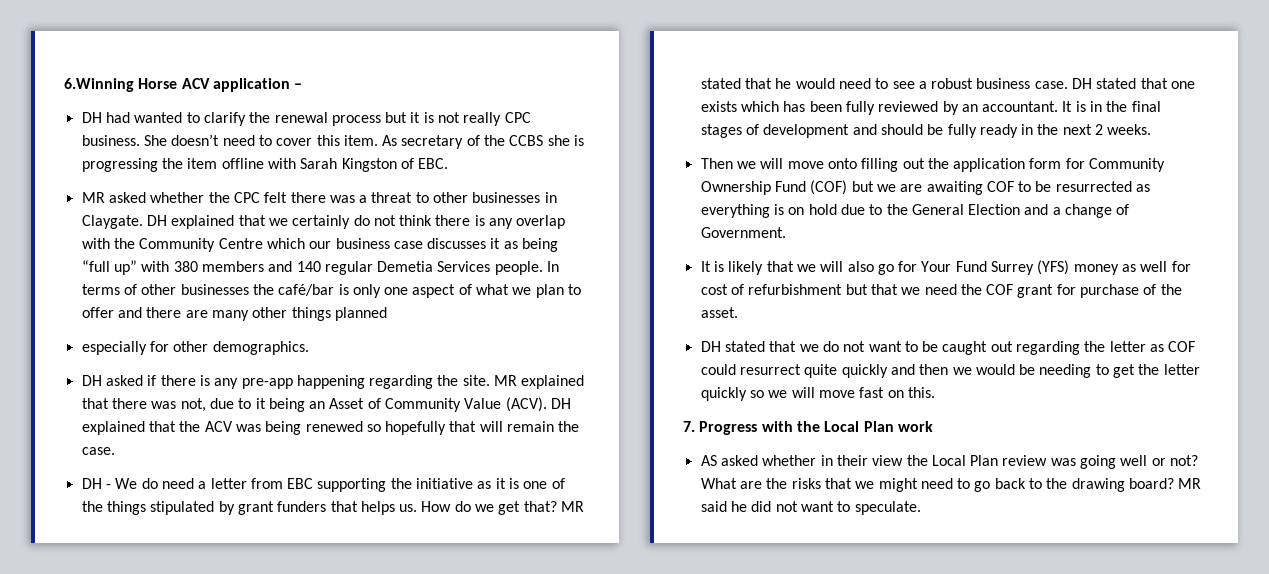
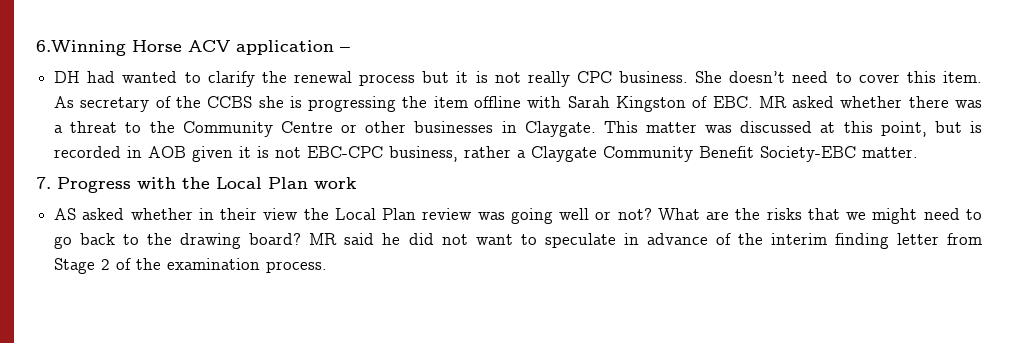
(449, 163) // -> (753, 102) none
[208,192,288,203] the CPC felt -> (903, 102) none
[433,192,557,203] [81,215,566,229] [81,238,559,252] [81,260,560,275] [81,284,582,298] [81,307,387,321] [81,341,309,355] [81,375,585,389] [81,397,572,412] [81,421,580,435] [81,447,115,455] [81,478,565,492] [81,501,585,515] [700,78,1196,89] [700,101,1161,115] [700,124,1152,138] [700,158,1166,172] [700,180,1151,195] [700,204,1130,218] [700,227,786,238] [700,260,1191,275] [700,284,1182,298] [700,307,738,318] [700,341,1196,355] [700,364,1200,378] [700,387,935,401] other businesses in Claygate. DH explained that we certainly do not think there is any overlap with the Community Centre which our business case discusses it as being “full up” with 380 members and 140 regular Demetia Services people. In terms of other businesses the café/bar is only one aspect of what we plan to offer and there are many other things planned // especially for other demographics. // DH asked if there is any pre-app happening regarding the site. MR explained that there was not, due to it being an Asset of Community Value (ACV). DH explained that the ACV was being renewed so hopefully that will remain the case. // DH - We do need a letter from EBC supporting the initiative as it is one of the things stipulated by grant funders that helps us. How do we get that? MR stated that he would need to see a robust business case. DH stated that one exists which has been fully reviewed by an accountant. It is in the final stages of development and should be fully ready in the next 2 weeks. // Then we will move onto filling out the application form for Community Ownership Fund (COF) but we are awaiting COF to be resurrected as everything is on hold due to the General Election and a change of Government. // It is likely that we will also go for Your Fund Surrey (YFS) money as well for cost of refurbishment but that we need the COF grant for purchase of the asset. // DH stated that we do not want to be caught out regarding the letter as COF could resurrect quite quickly and then we would be needing to get the letter quickly so we will move fast on this. -> [149,121,982,137] [54,146,919,162] the Community Centre or other businesses in Claygate. This matter was discussed at this point, but is recorded in AOB given it is not EBC-CPC business, rather a Claygate Community Benefit Society-EBC matter.
[854,501,921,515] speculate. -> [544,233,982,249] [54,258,328,274] speculate in advance of the interim finding letter from Stage 2 of the examination process.

